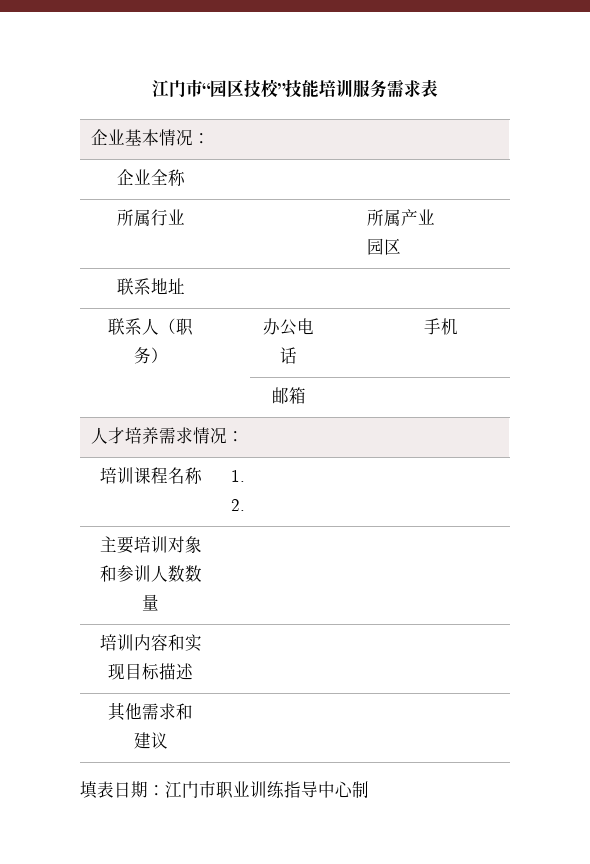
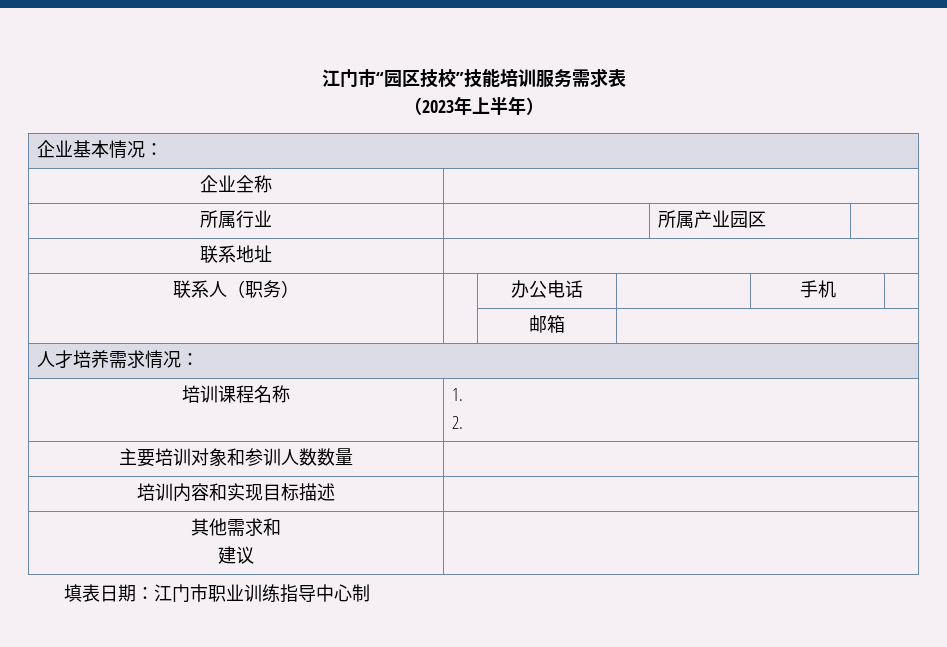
(438, 88) none -> [403,96,544,115] // （2023年上半年）

